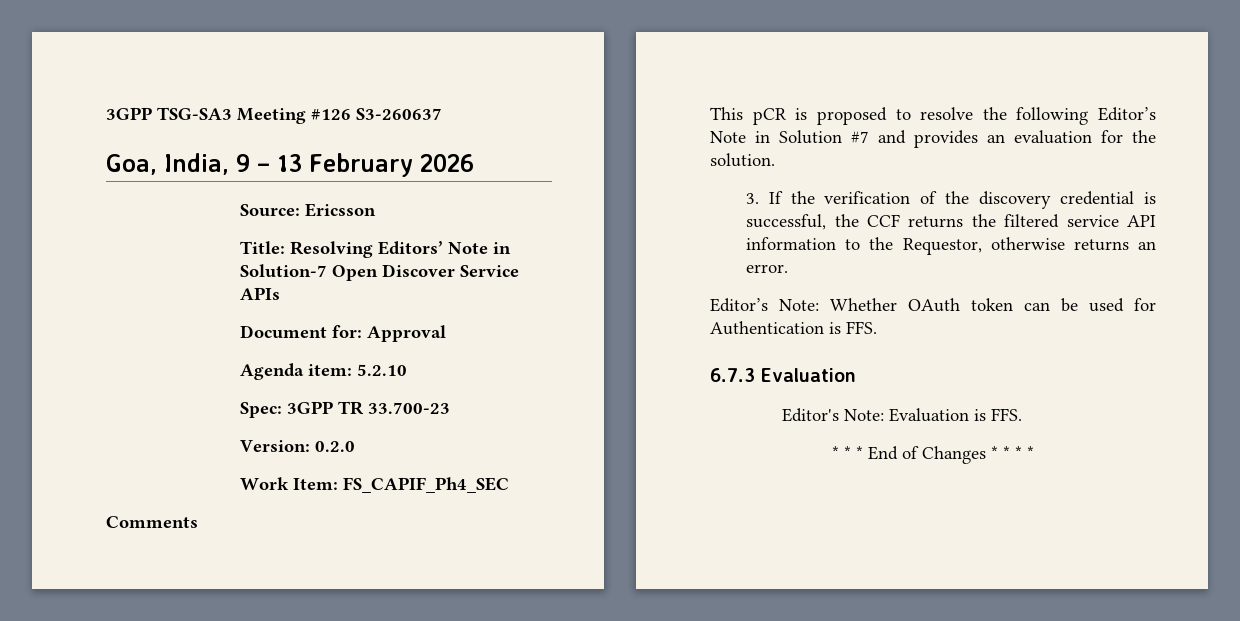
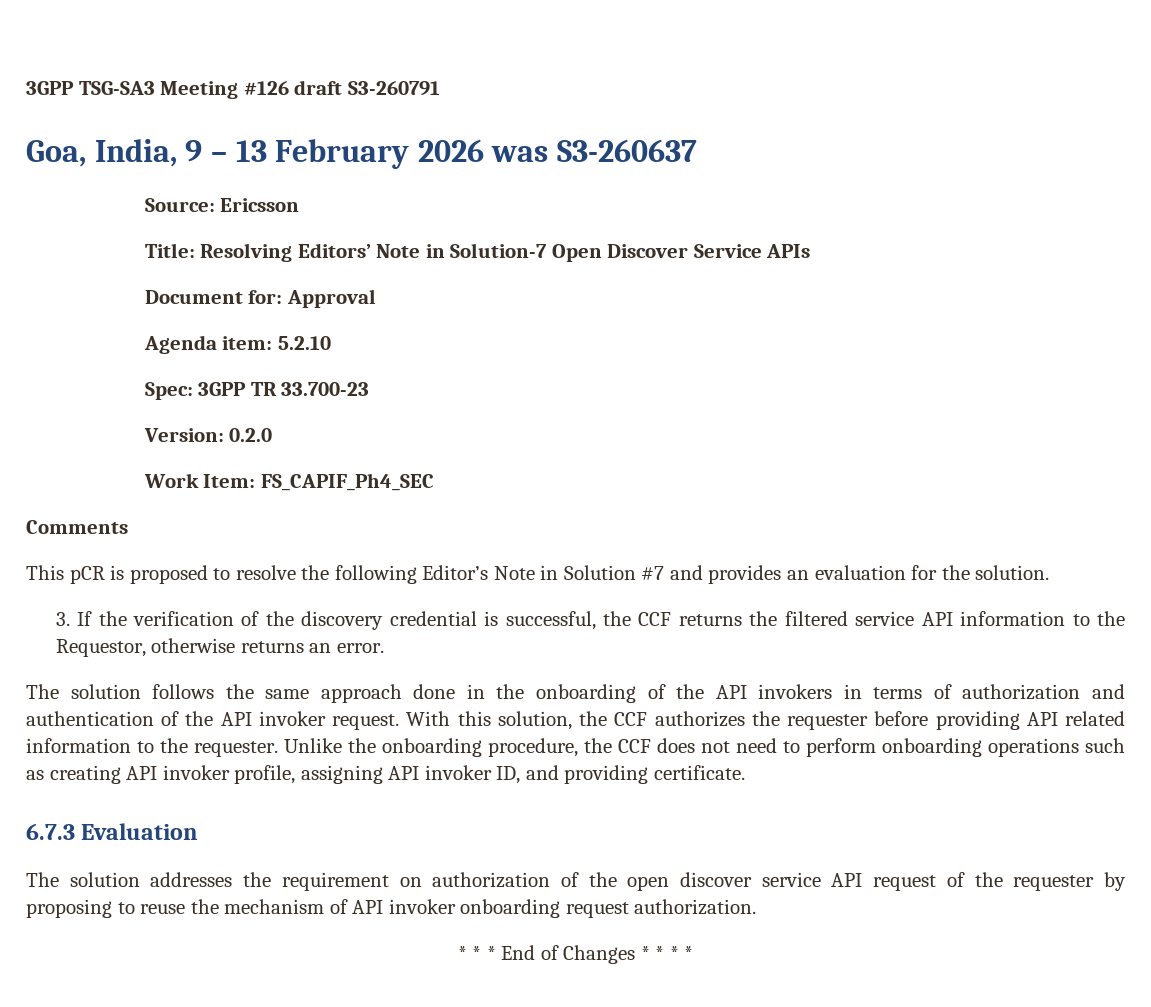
[356,108,442,120] S3-260637 -> [294,80,440,96] draft S3-260791
(474, 163) none -> [491,139,698,162] was S3-260637
[710,298,1156,312] [710,321,877,335] [710,368,856,382] [782,408,1023,422] Editor’s Note: Whether OAuth token can be used for Authentication is FFS. // 6.7.3 Evaluation // Editor's Note: Evaluation is FFS. -> [26,684,1125,703] [26,711,1126,730] [26,738,1125,757] [26,765,745,784] [26,823,199,840] [26,872,1127,891] [26,899,757,918] The solution follows the same approach done in the onboarding of the API invokers in terms of authorization and authentication of the API invoker request. With this solution, the CCF authorizes the requester before providing API related information to the requester. Unlike the onboarding procedure, the CCF does not need to perform onboarding operations such as creating API invoker profile, assigning API invoker ID, and providing certificate. // 6.7.3 Evaluation // The solution addresses the requirement on authorization of the open discover service API request of the requester by proposing to reuse the mechanism of API invoker onboarding request authorization.

